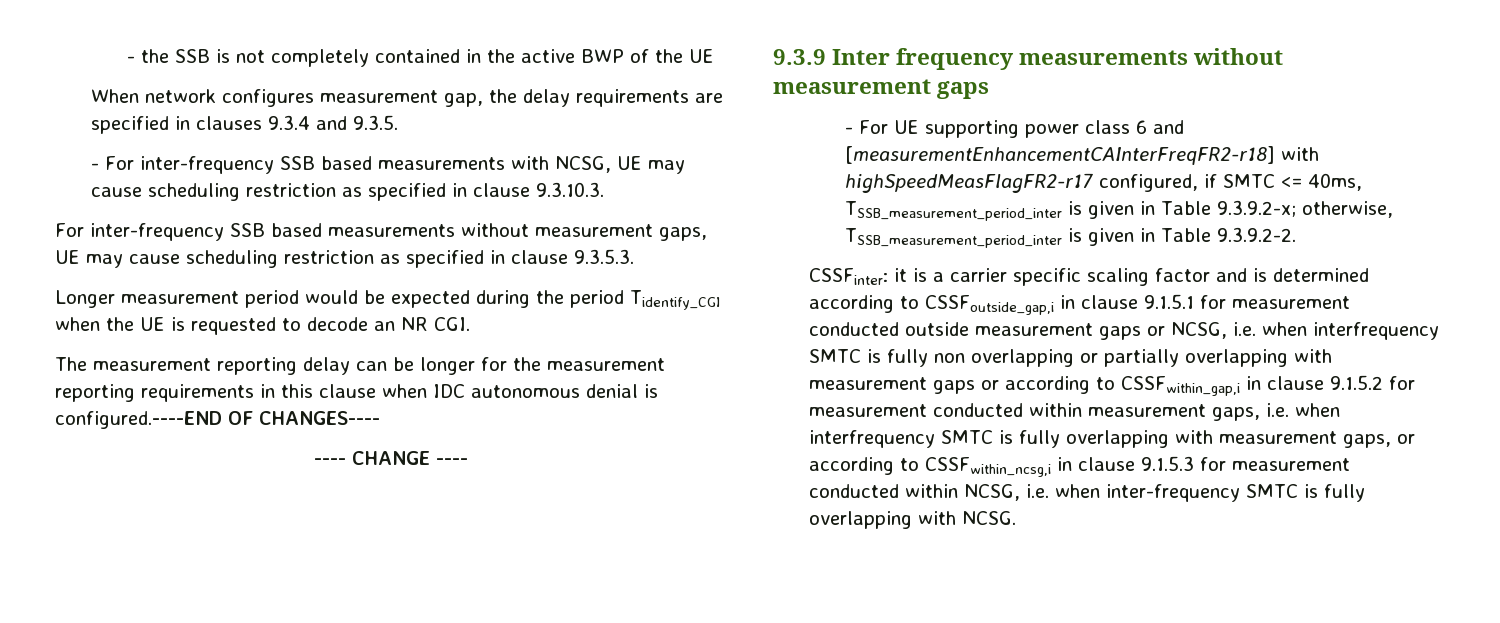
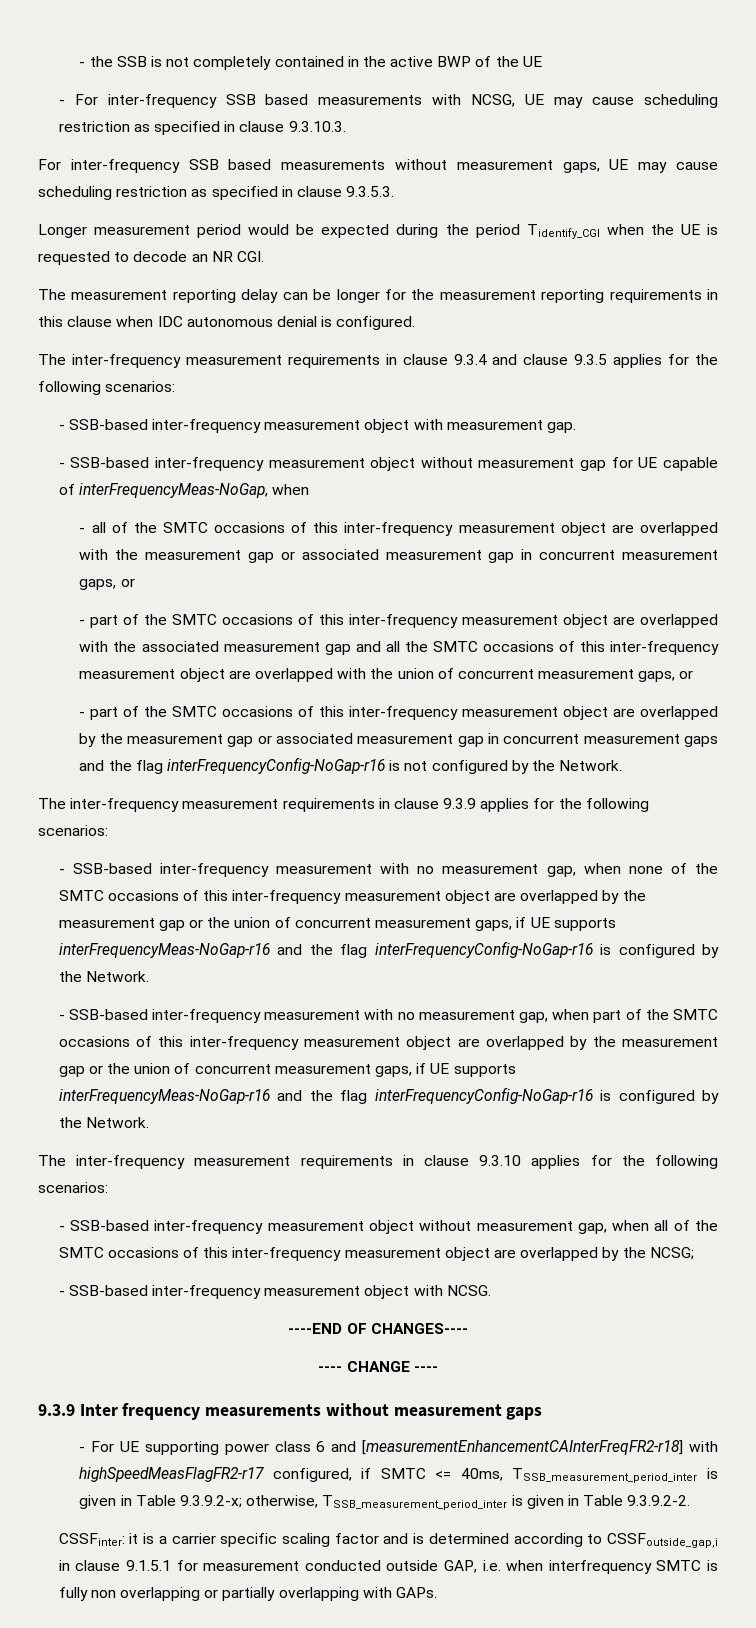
[91,89,724,107] [91,115,399,134] // When network configures measurement gap, the delay requirements are specified in clauses 9.3.4 and 9.3.5. -> (542, 61) none
[55,411,222,429] configured.----END -> [336,316,416,330] [38,354,718,368] [38,381,176,395] [58,419,577,433] [58,457,718,471] [58,483,310,498] [79,522,718,536] [79,549,718,563] [79,578,135,590] [79,614,718,628] [79,641,719,655] [79,668,694,682] [79,706,718,720] [79,733,718,747] [79,757,623,774] [38,798,649,812] [38,825,108,836] [58,863,718,877] [58,890,646,904] [58,917,616,931] [58,941,720,958] [58,971,149,982] [58,1009,719,1023] [58,1036,718,1050] [58,1063,516,1077] [58,1087,720,1104] [58,1117,149,1128] [38,1155,718,1169] [38,1182,108,1193] [58,1220,719,1234] [58,1247,694,1261] [58,1285,491,1299] [288,1323,343,1334] configured. // The inter-frequency measurement requirements in clause 9.3.4 and clause 9.3.5 applies for the following scenarios: // - SSB-based inter-frequency measurement object with measurement gap. // - SSB-based inter-frequency measurement object without measurement gap for UE capable of interFrequencyMeas-NoGap, when // - all of the SMTC occasions of this inter-frequency measurement object are overlapped with the measurement gap or associated measurement gap in concurrent measurement gaps, or // - part of the SMTC occasions of this inter-frequency measurement object are overlapped with the associated measurement gap and all the SMTC occasions of this inter-frequency measurement object are overlapped with the union of concurrent measurement gaps, or // - part of the SMTC occasions of this inter-frequency measurement object are overlapped by the measurement gap or associated measurement gap in concurrent measurement gaps and the flag interFrequencyConfig-NoGap-r16 is not configured by the Network. // The inter-frequency measurement requirements in clause 9.3.9 applies for the following scenarios: // - SSB-based inter-frequency measurement with no measurement gap, when none of the SMTC occasions of this inter-frequency measurement object are overlapped by the measurement gap or the union of concurrent measurement gaps, if UE supports interFrequencyMeas-NoGap-r16 and the flag interFrequencyConfig-NoGap-r16 is configured by the Network. // - SSB-based inter-frequency measurement with no measurement gap, when part of the SMTC occasions of this inter-frequency measurement object are overlapped by the measurement gap or the union of concurrent measurement gaps, if UE supports interFrequencyMeas-NoGap-r16 and the flag interFrequencyConfig-NoGap-r16 is configured by the Network. // The inter-frequency measurement requirements in clause 9.3.10 applies for the following scenarios: // - SSB-based inter-frequency measurement object without measurement gap, when all of the SMTC occasions of this inter-frequency measurement object are overlapped by the NCSG; // - SSB-based inter-frequency measurement object with NCSG. // ----END
[975,322,1228,340] measurement gaps or NCSG, -> [443,1560,477,1573] GAP,
[809,375,1416,396] [809,403,1341,421] [809,430,1416,448] [809,456,1351,477] [809,484,1366,502] [809,511,1017,529] measurement gaps or according to CSSFwithin_gap,i in clause 9.1.5.2 for measurement conducted within measurement gaps, i.e. when interfrequency SMTC is fully overlapping with measurement gaps, or according to CSSFwithin_ncsg,i in clause 9.1.5.3 for measurement conducted within NCSG, i.e. when inter-frequency SMTC is fully overlapping with NCSG. -> [396,1587,438,1598] GAPs.

